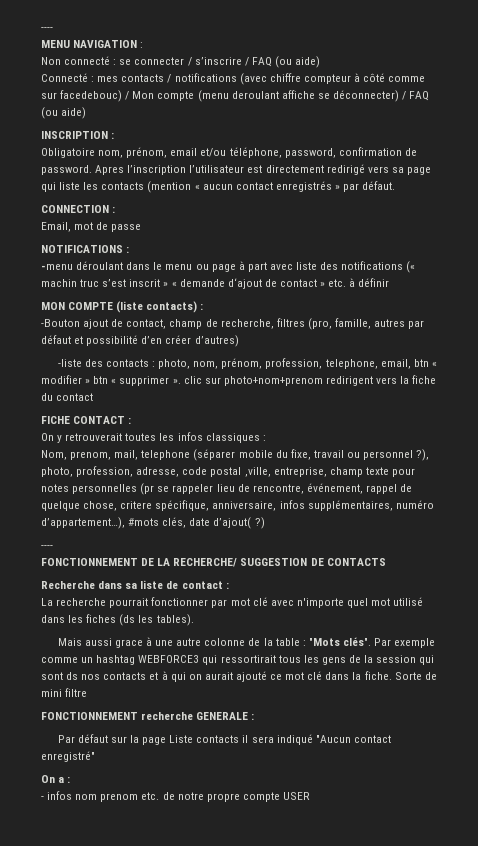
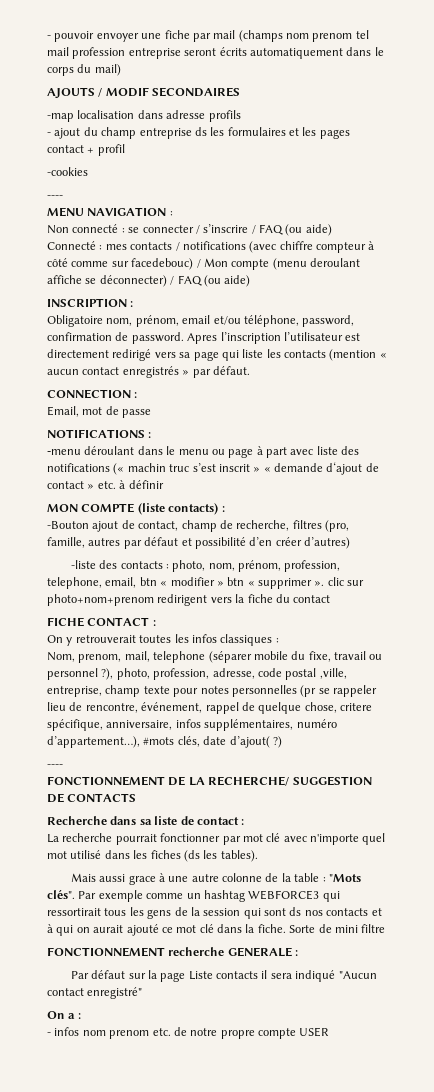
(41, 29) none -> [47,30,369,42] [47,47,384,59] [47,64,121,76] [47,87,241,99] [47,110,241,122] [47,127,350,139] [47,144,125,156] [47,167,88,176] - pouvoir envoyer une fiche par mail (champs nom prenom tel mail profession entreprise seront écrits automatiquement dans le corps du mail) // AJOUTS / MODIF SECONDAIRES // -map localisation dans adresse profils // - ajout du champ entreprise ds les formulaires et les pages contact + profil // -cookies //

